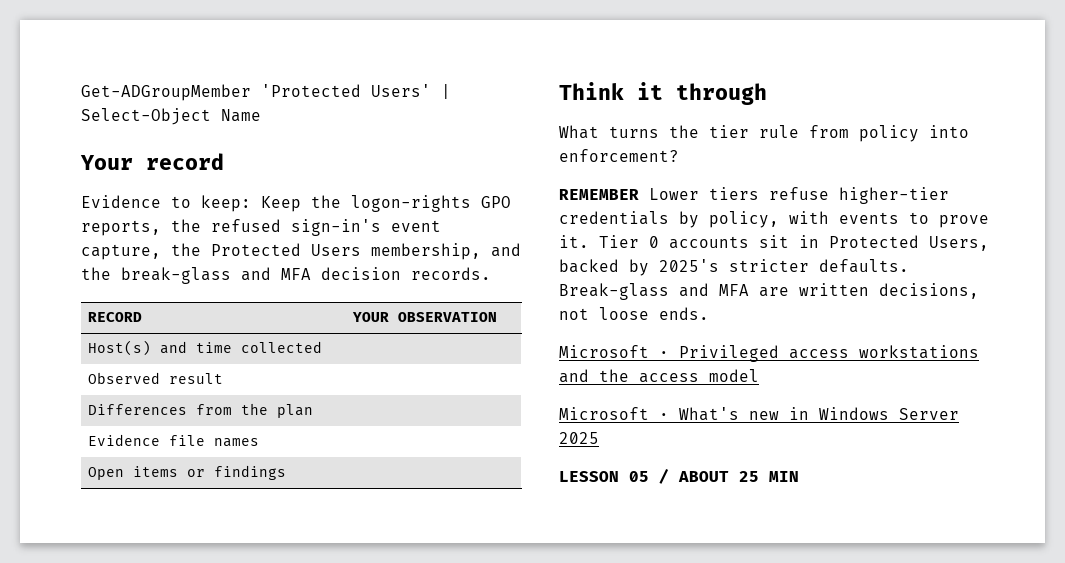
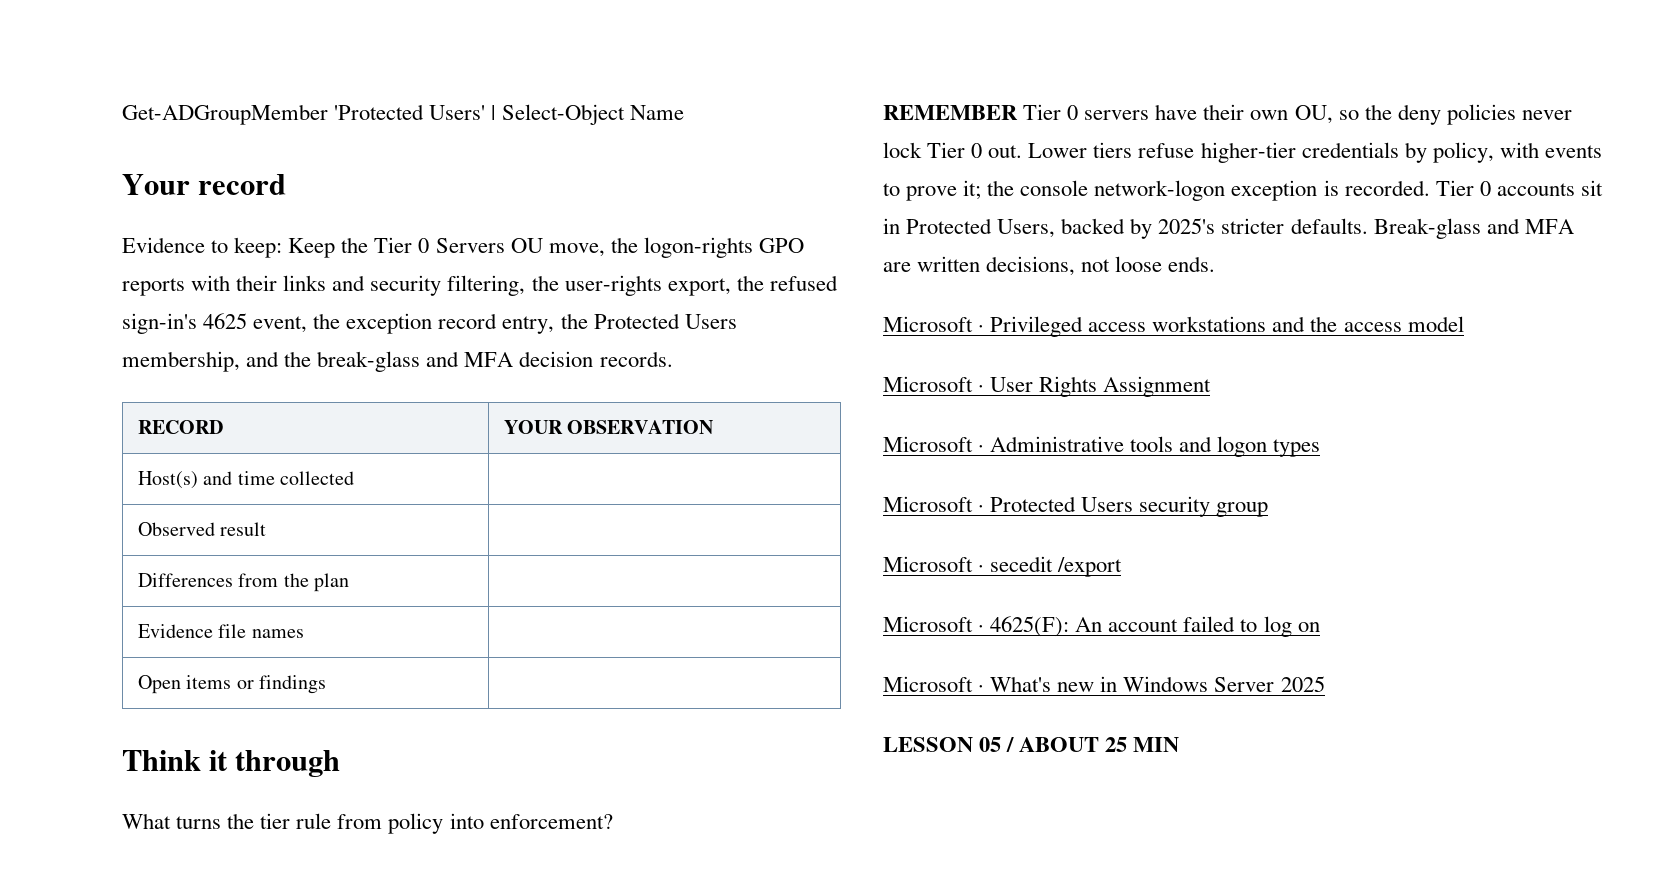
[351,195,511,212] [81,219,441,236] [81,244,161,260] logon-rights GPO reports, the refused sign-in's event capture, -> [374,237,804,258] [122,275,838,296] [122,313,555,334] Tier 0 Servers OU move, the logon-rights GPO reports with their links and security filtering, the user-rights export, the refused sign-in's 4625 event, the exception record entry,
(639, 194) none -> [1023,104,1572,125] [883,142,1023,158] Tier 0 servers have their own OU, so the deny policies never lock Tier 0 out.
[559,235,589,248] it. -> [963,180,1430,201] it; the console network-logon exception is recorded.
(759, 375) none -> [883,376,1212,397] [883,436,1321,457] [883,496,1269,517] [883,556,1123,577] [883,616,1320,637] // Microsoft · User Rights Assignment // Microsoft · Administrative tools and logon types // Microsoft · Protected Users security group // Microsoft · secedit /export // Microsoft · 4625(F): An account failed to log on

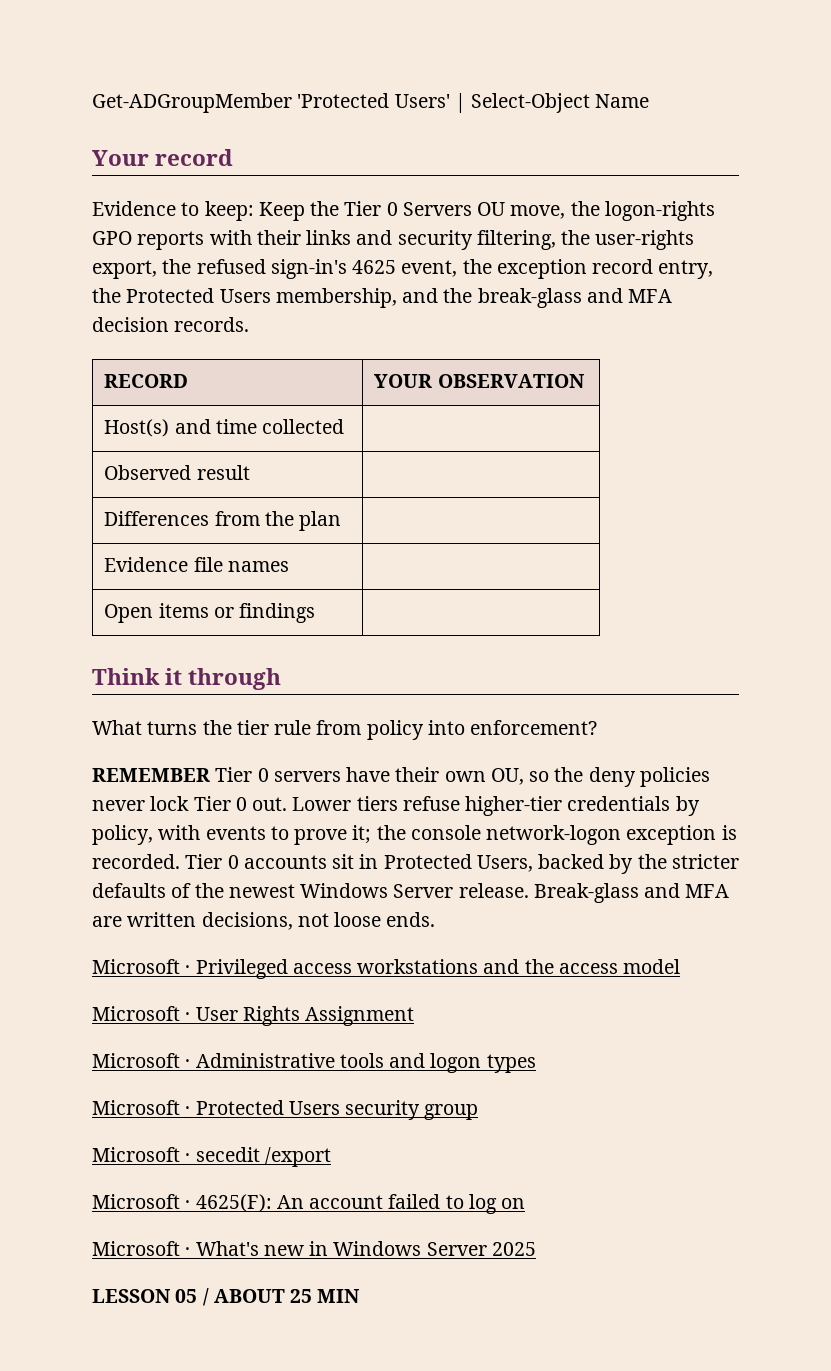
[1158,218,1368,234] 2025's stricter defaults. -> [637,854,739,869] [92,883,529,898] the stricter defaults of the newest Windows Server release.

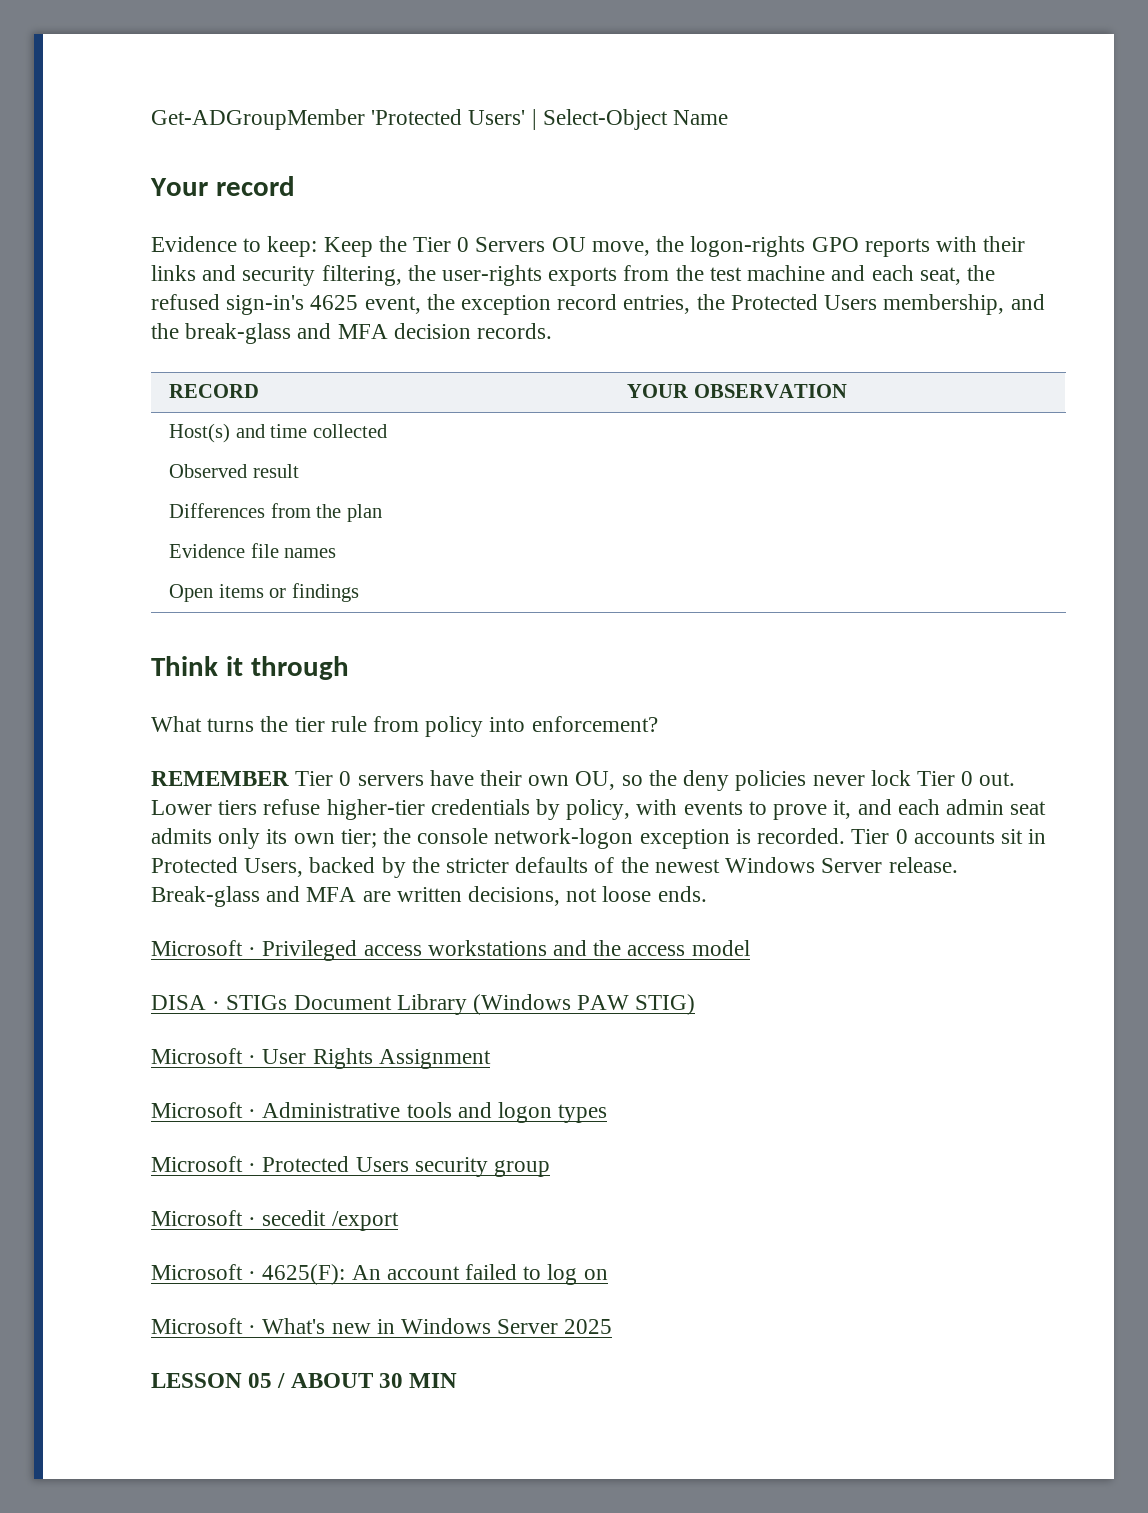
[92,260,157,279] export, -> [548,265,961,286] exports from the test machine and each seat,
[658,260,714,279] entry, -> [623,295,691,314] entries,
[352,825,372,844] it; -> [833,799,1047,819] [151,828,377,849] it, and each admin seat admits only its own tier;
(681, 966) none -> [151,994,696,1015] // DISA · STIGs Document Library (Windows PAW STIG)
[290,1289,313,1303] 25 -> [378,1373,403,1388] 30

